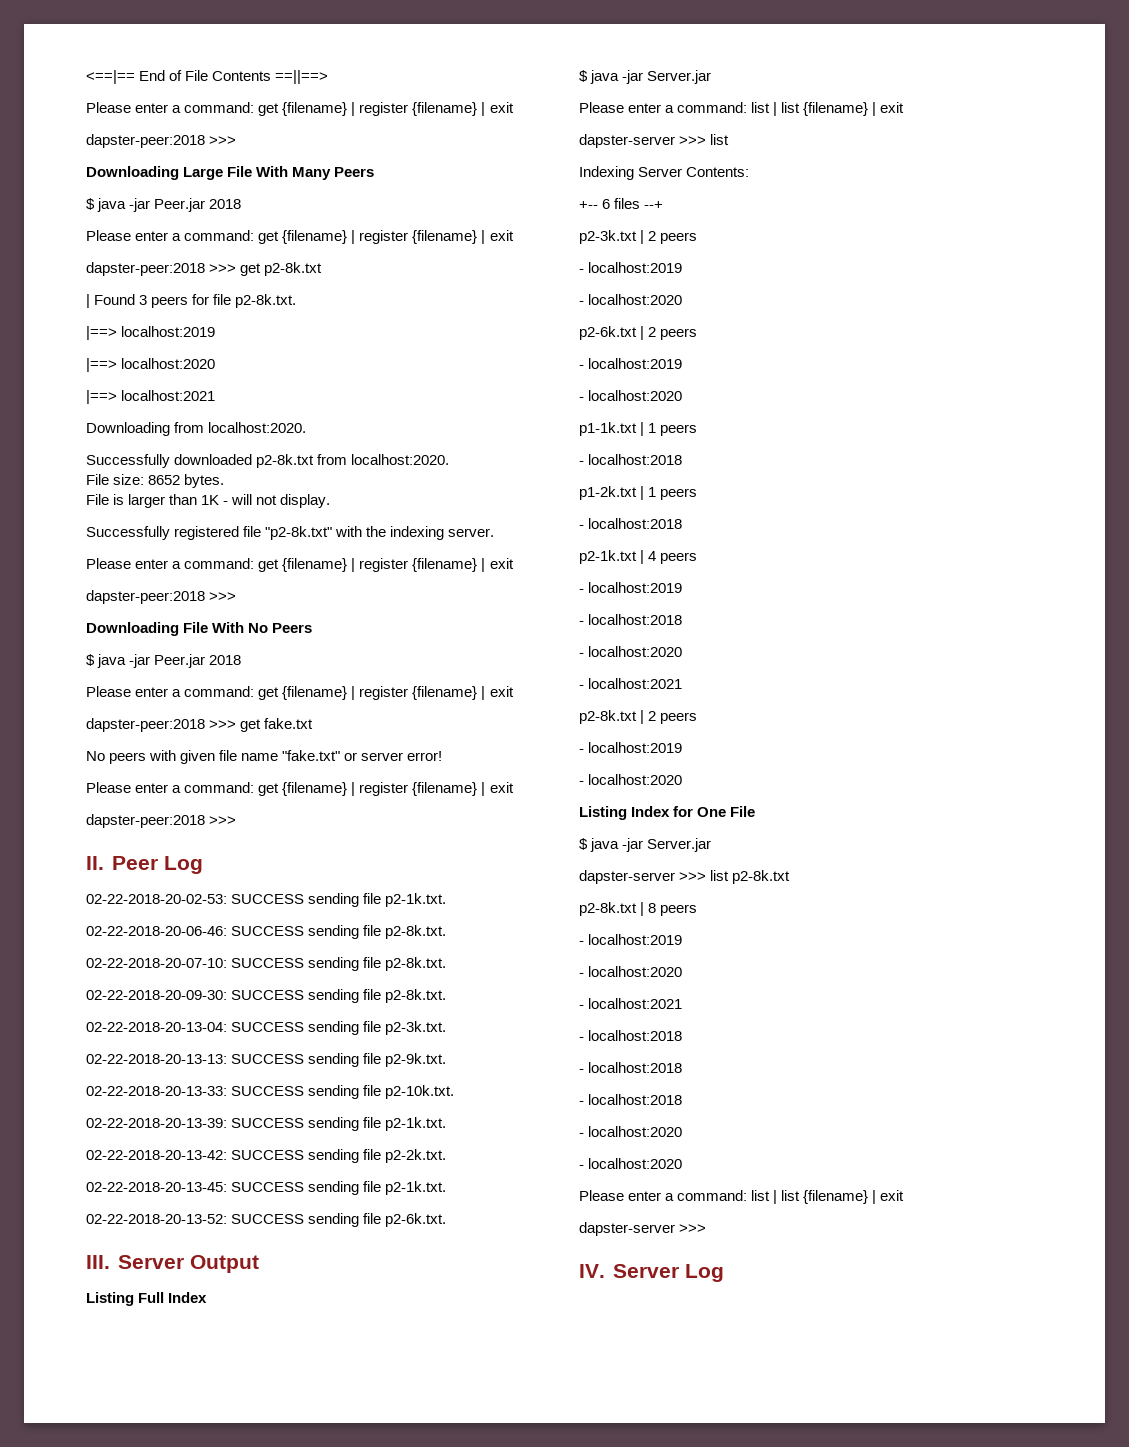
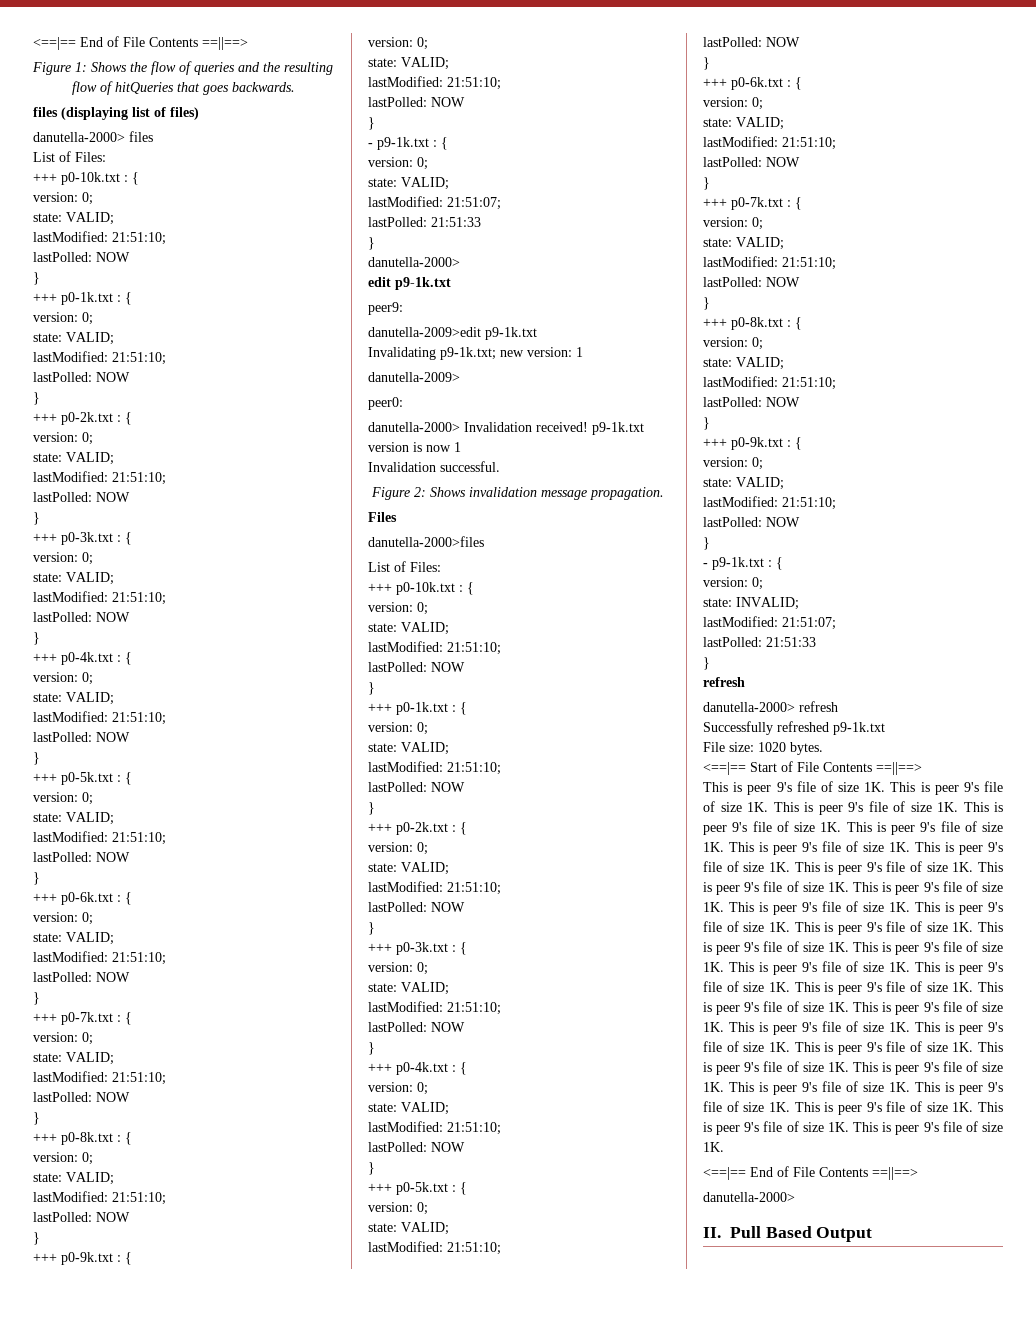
[86,70,329,84] [86,102,514,116] [86,134,237,148] [86,166,375,180] [86,198,242,212] [86,230,514,244] [86,262,323,276] [86,294,297,308] [86,326,216,340] [86,358,216,372] [86,390,216,404] [86,422,307,436] [86,454,450,468] <==|== End of File Contents ==||==> // Please enter a command: get {filename} | register {filename} | exit // dapster-peer:2018 >>> // Downloading Large File With Many Peers // $ java -jar Peer.jar 2018 // Please enter a command: get {filename} | register {filename} | exit // dapster-peer:2018 >>> get p2-8k.txt // | Found 3 peers for file p2-8k.txt. // |==> localhost:2019 // |==> localhost:2020 // |==> localhost:2021 // Downloading from localhost:2020. // Successfully downloaded p2-8k.txt from localhost:2020. -> [33,36,248,50] [32,61,333,75] [71,81,295,95] [33,107,199,120] [33,131,153,142] [33,151,106,162] [33,172,139,185] [33,192,93,205] [33,212,114,225] [33,231,166,245] [33,252,130,262] [33,272,40,285] [33,292,132,305] [33,312,93,325] [33,332,114,345] [33,351,166,365] [33,372,130,382] [33,392,40,405] [33,412,132,425] [33,432,93,445] [33,452,114,465] [33,471,166,485] [33,492,130,502] [33,512,40,525] [33,532,132,545] [33,552,93,565] [33,572,114,585] [33,591,166,605] [33,612,130,622] [33,632,40,645] [33,652,132,665] [33,672,93,685] [33,692,114,705] [33,711,166,725] [33,732,130,742] [33,752,40,765] [33,772,132,785] [33,792,93,805] [33,812,114,825] [33,831,166,845] [33,852,130,862] [33,872,40,885] [33,892,132,905] [33,912,93,925] [33,932,114,945] [33,951,166,965] [33,972,130,982] [33,992,40,1005] [33,1012,132,1025] [33,1032,93,1045] [33,1052,114,1065] [33,1071,166,1085] [33,1092,130,1102] [33,1112,40,1125] [33,1132,132,1145] [33,1152,93,1165] [33,1172,114,1185] [33,1191,166,1205] [33,1212,130,1222] [33,1232,40,1245] [33,1252,132,1265] [368,37,428,50] [368,57,449,70] [368,76,501,90] [368,97,465,107] [368,117,375,130] [368,137,448,150] [368,157,428,170] [368,177,449,190] [368,196,501,210] [368,217,481,227] [368,237,375,250] [368,257,460,267] [368,277,451,290] [368,302,403,315] [368,327,537,340] [368,347,583,360] [368,372,460,382] [368,397,403,410] [368,422,644,435] [368,442,461,452] [368,461,500,472] [371,487,664,500] [368,512,397,522] [368,536,484,547] [368,561,441,572] [368,582,474,595] [368,602,428,615] [368,622,449,635] [368,641,501,655] [368,662,465,672] [368,682,375,695] [368,702,467,715] [368,722,428,735] [368,742,449,755] [368,761,501,775] [368,782,465,792] [368,802,375,815] [368,822,467,835] [368,842,428,855] [368,862,449,875] [368,881,501,895] [368,902,465,912] [368,922,375,935] [368,942,467,955] [368,962,428,975] [368,982,449,995] [368,1001,501,1015] [368,1022,465,1032] [368,1042,375,1055] [368,1062,467,1075] [368,1082,428,1095] [368,1102,449,1115] [368,1121,501,1135] [368,1142,465,1152] [368,1162,375,1175] [368,1182,467,1195] [368,1202,428,1215] [368,1222,449,1235] [368,1241,501,1255] [703,37,800,47] [703,57,710,70] [703,77,802,90] [703,97,763,110] [703,117,784,130] [703,136,836,150] [703,157,800,167] [703,177,710,190] [703,197,802,210] [703,217,763,230] [703,237,784,250] [703,256,836,270] [703,277,800,287] [703,297,710,310] [703,317,802,330] [703,337,763,350] [703,357,784,370] [703,376,836,390] [703,397,800,407] [703,417,710,430] [703,437,802,450] [703,457,763,470] [703,477,784,490] [703,496,836,510] [703,517,800,527] [703,537,710,550] [703,557,783,570] [703,577,763,590] [703,597,799,610] [703,616,836,630] [703,637,816,647] [703,657,710,670] [703,677,745,687] [703,701,838,712] [703,721,885,735] <==|== End of File Contents ==||==> // Figure 1: Shows the flow of queries and the resulting flow of hitQueries that goes backwards. // files (displaying list of files) // danutella-2000> files // List of Files: // +++ p0-10k.txt : { // version: 0; // state: VALID; // lastModified: 21:51:10; // lastPolled: NOW // } // +++ p0-1k.txt : { // version: 0; // state: VALID; // lastModified: 21:51:10; // lastPolled: NOW // } // +++ p0-2k.txt : { // version: 0; // state: VALID; // lastModified: 21:51:10; // lastPolled: NOW // } // +++ p0-3k.txt : { // version: 0; // state: VALID; // lastModified: 21:51:10; // lastPolled: NOW // } // +++ p0-4k.txt : { // version: 0; // state: VALID; // lastModified: 21:51:10; // lastPolled: NOW // } // +++ p0-5k.txt : { // version: 0; // state: VALID; // lastModified: 21:51:10; // lastPolled: NOW // } // +++ p0-6k.txt : { // version: 0; // state: VALID; // lastModified: 21:51:10; // lastPolled: NOW // } // +++ p0-7k.txt : { // version: 0; // state: VALID; // lastModified: 21:51:10; // lastPolled: NOW // } // +++ p0-8k.txt : { // version: 0; // state: VALID; // lastModified: 21:51:10; // lastPolled: NOW // } // +++ p0-9k.txt : { // version: 0; // state: VALID; // lastModified: 21:51:10; // lastPolled: NOW // } // - p9-1k.txt : { // version: 0; // state: VALID; // lastModified: 21:51:07; // lastPolled: 21:51:33 // } // danutella-2000> // edit p9-1k.txt // peer9: // danutella-2009>edit p9-1k.txt // Invalidating p9-1k.txt; new version: 1 // danutella-2009> // peer0: // danutella-2000> Invalidation received! p9-1k.txt version is now 1 // Invalidation successful. // Figure 2: Shows invalidation message propagation. // Files // danutella-2000>files // List of Files: // +++ p0-10k.txt : { // version: 0; // state: VALID; // lastModified: 21:51:10; // lastPolled: NOW // } // +++ p0-1k.txt : { // version: 0; // state: VALID; // lastModified: 21:51:10; // lastPolled: NOW // } // +++ p0-2k.txt : { // version: 0; // state: VALID; // lastModified: 21:51:10; // lastPolled: NOW // } // +++ p0-3k.txt : { // version: 0; // state: VALID; // lastModified: 21:51:10; // lastPolled: NOW // } // +++ p0-4k.txt : { // version: 0; // state: VALID; // lastModified: 21:51:10; // lastPolled: NOW // } // +++ p0-5k.txt : { // version: 0; // state: VALID; // lastModified: 21:51:10; // lastPolled: NOW // } // +++ p0-6k.txt : { // version: 0; // state: VALID; // lastModified: 21:51:10; // lastPolled: NOW // } // +++ p0-7k.txt : { // version: 0; // state: VALID; // lastModified: 21:51:10; // lastPolled: NOW // } // +++ p0-8k.txt : { // version: 0; // state: VALID; // lastModified: 21:51:10; // lastPolled: NOW // } // +++ p0-9k.txt : { // version: 0; // state: VALID; // lastModified: 21:51:10; // lastPolled: NOW // } // - p9-1k.txt : { // version: 0; // state: INVALID; // lastModified: 21:51:07; // lastPolled: 21:51:33 // } // refresh // danutella-2000> refresh // Successfully refreshed p9-1k.txt
[148,475,181,485] 8652 -> [758,742,786,752] 1020
[86,494,331,508] [86,526,495,540] [86,558,514,572] [86,590,237,604] [86,622,313,636] [86,654,242,668] [86,686,514,700] [86,718,314,732] [86,750,443,764] [86,782,514,796] [86,814,237,828] [86,856,203,874] [86,893,447,907] [86,925,447,939] [86,957,447,971] [86,989,447,1003] [86,1021,447,1035] [86,1053,447,1067] [86,1085,455,1099] [86,1117,447,1131] [86,1149,447,1163] [86,1181,447,1195] [86,1213,447,1227] [86,1255,259,1273] [86,1292,208,1306] [579,70,712,84] [579,102,905,116] [579,134,730,148] [579,166,750,180] [579,198,664,209] [579,230,698,244] [579,262,683,273] [579,294,683,305] [579,326,698,340] [579,358,683,369] [579,390,683,401] [579,422,698,436] [579,454,683,465] [579,486,698,500] [579,518,683,529] [579,550,698,564] [579,582,683,593] [579,614,683,625] [579,646,683,657] [579,678,683,689] [579,710,698,724] [579,742,683,753] [579,774,683,785] [579,806,756,820] [579,838,712,852] [579,870,791,884] [579,902,698,916] [579,934,683,945] [579,966,683,977] [579,998,683,1009] [579,1030,683,1041] [579,1062,683,1073] [579,1094,683,1105] [579,1126,683,1137] [579,1158,683,1169] [579,1190,905,1204] [579,1222,707,1236] [579,1264,724,1282] File is larger than 1K - will not display. // Successfully registered file "p2-8k.txt" with the indexing server. // Please enter a command: get {filename} | register {filename} | exit // dapster-peer:2018 >>> // Downloading File With No Peers // $ java -jar Peer.jar 2018 // Please enter a command: get {filename} | register {filename} | exit // dapster-peer:2018 >>> get fake.txt // No peers with given file name "fake.txt" or server error! // Please enter a command: get {filename} | register {filename} | exit // dapster-peer:2018 >>> // II. Peer Log // 02-22-2018-20-02-53: SUCCESS sending file p2-1k.txt. // 02-22-2018-20-06-46: SUCCESS sending file p2-8k.txt. // 02-22-2018-20-07-10: SUCCESS sending file p2-8k.txt. // 02-22-2018-20-09-30: SUCCESS sending file p2-8k.txt. // 02-22-2018-20-13-04: SUCCESS sending file p2-3k.txt. // 02-22-2018-20-13-13: SUCCESS sending file p2-9k.txt. // 02-22-2018-20-13-33: SUCCESS sending file p2-10k.txt. // 02-22-2018-20-13-39: SUCCESS sending file p2-1k.txt. // 02-22-2018-20-13-42: SUCCESS sending file p2-2k.txt. // 02-22-2018-20-13-45: SUCCESS sending file p2-1k.txt. // 02-22-2018-20-13-52: SUCCESS sending file p2-6k.txt. // III. Server Output // Listing Full Index // $ java -jar Server.jar // Please enter a command: list | list {filename} | exit // dapster-server >>> list // Indexing Server Contents: // +-- 6 files --+ // p2-3k.txt | 2 peers // - localhost:2019 // - localhost:2020 // p2-6k.txt | 2 peers // - localhost:2019 // - localhost:2020 // p1-1k.txt | 1 peers // - localhost:2018 // p1-2k.txt | 1 peers // - localhost:2018 // p2-1k.txt | 4 peers // - localhost:2019 // - localhost:2018 // - localhost:2020 // - localhost:2021 // p2-8k.txt | 2 peers // - localhost:2019 // - localhost:2020 // Listing Index for One File // $ java -jar Server.jar // dapster-server >>> list p2-8k.txt // p2-8k.txt | 8 peers // - localhost:2019 // - localhost:2020 // - localhost:2021 // - localhost:2018 // - localhost:2018 // - localhost:2018 // - localhost:2020 // - localhost:2020 // Please enter a command: list | list {filename} | exit // dapster-server >>> // IV. Server Log -> [703,761,922,775] [703,781,1003,795] [703,801,1003,815] [703,821,1003,835] [703,841,1003,855] [703,861,1003,875] [703,881,1003,895] [703,901,1003,915] [703,921,1003,935] [703,941,1003,955] [703,961,1003,975] [703,981,1003,995] [703,1001,1003,1015] [703,1021,1003,1035] [703,1041,1003,1055] [703,1061,1003,1075] [703,1081,1003,1095] [703,1101,1003,1115] [703,1121,1003,1135] [703,1142,724,1152] [703,1166,918,1180] [703,1192,795,1202] [703,1226,873,1242] <==|== Start of File Contents ==||==> // This is peer 9's file of size 1K. This is peer 9's file of size 1K. This is peer 9's file of size 1K. This is peer 9's file of size 1K. This is peer 9's file of size 1K. This is peer 9's file of size 1K. This is peer 9's file of size 1K. This is peer 9's file of size 1K. This is peer 9's file of size 1K. This is peer 9's file of size 1K. This is peer 9's file of size 1K. This is peer 9's file of size 1K. This is peer 9's file of size 1K. This is peer 9's file of size 1K. This is peer 9's file of size 1K. This is peer 9's file of size 1K. This is peer 9's file of size 1K. This is peer 9's file of size 1K. This is peer 9's file of size 1K. This is peer 9's file of size 1K. This is peer 9's file of size 1K. This is peer 9's file of size 1K. This is peer 9's file of size 1K. This is peer 9's file of size 1K. This is peer 9's file of size 1K. This is peer 9's file of size 1K. This is peer 9's file of size 1K. This is peer 9's file of size 1K. This is peer 9's file of size 1K. This is peer 9's file of size 1K. // <==|== End of File Contents ==||==> // danutella-2000> // II. Pull Based Output

